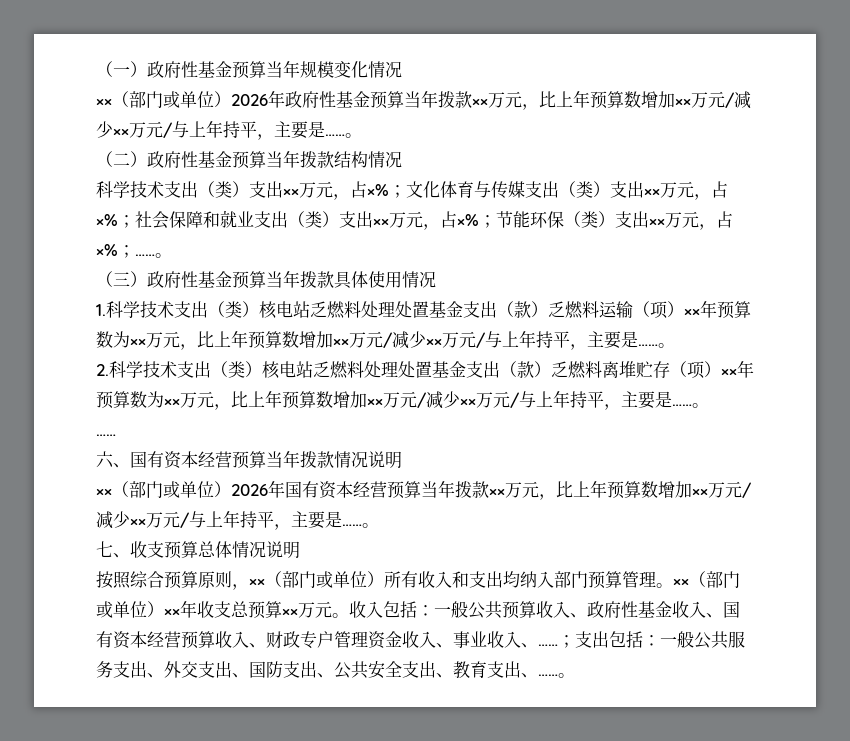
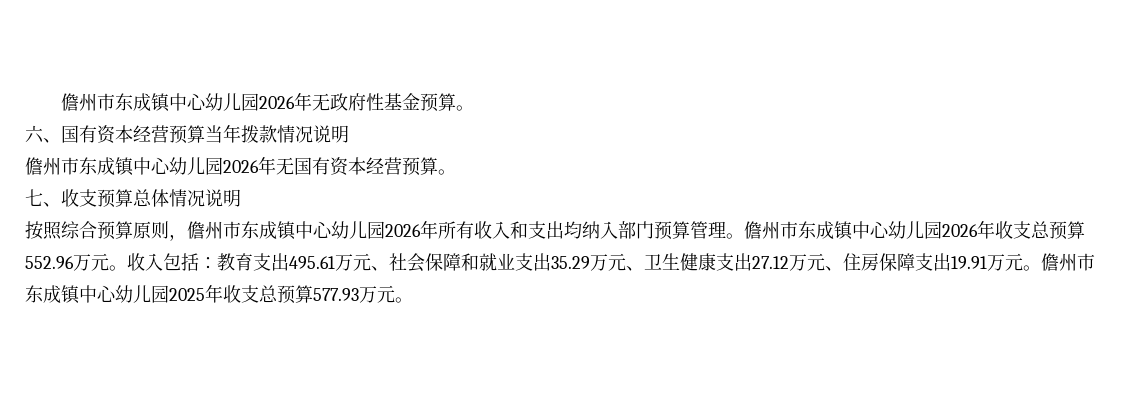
[96,60,402,79] [96,90,751,110] [96,120,362,140] [96,150,402,169] [96,181,728,200] [96,210,733,230] [96,244,172,258] [96,270,436,289] [96,300,751,319] [96,330,675,350] [96,360,754,379] [96,390,709,410] [96,434,116,436] （一）政府性基金预算当年规模变化情况 // ××（部门或单位）2026年政府性基金预算当年拨款××万元，比上年预算数增加××万元/减少××万元/与上年持平，主要是……。 // （二）政府性基金预算当年拨款结构情况 // 科学技术支出（类）支出××万元，占×%；文化体育与传媒支出（类）支出××万元，占×%；社会保障和就业支出（类）支出××万元，占×%；节能环保（类）支出××万元，占×%；……。 // （三）政府性基金预算当年拨款具体使用情况 // 1.科学技术支出（类）核电站乏燃料处理处置基金支出（款）乏燃料运输（项）××年预算数为××万元，比上年预算数增加××万元/减少××万元/与上年持平，主要是……。 // 2.科学技术支出（类）核电站乏燃料处理处置基金支出（款）乏燃料离堆贮存（项）××年预算数为××万元，比上年预算数增加××万元/减少××万元/与上年持平，主要是……。 // …… -> [60,92,474,112] 儋州市东成镇中心幼儿园2026年无政府性基金预算。
[96,480,751,500] [96,510,362,530] ××（部门或单位）2026年国有资本经营预算当年拨款××万元，比上年预算数增加××万元/减少××万元/与上年持平，主要是…… -> [25,156,438,176] 儋州市东成镇中心幼儿园2026年无国有资本经营预算
[249,571,384,588] ××（部门或单位） -> [187,220,438,240] 儋州市东成镇中心幼儿园2026年
[673,571,740,588] [96,600,298,619] ××（部门或单位）××年收支总预算×× -> [744,220,1085,240] [25,256,74,269] 儋州市东成镇中心幼儿园2026年收支总预算552.96
[434,601,740,619] [96,631,745,649] [96,661,558,679] 一般公共预算收入、政府性基金收入、国有资本经营预算收入、财政专户管理资金收入、事业收入、……；支出包括：一般公共服务支出、外交支出、国防支出、公共安全支出、教育支出、…… -> [217,253,1095,272] [25,284,395,304] 教育支出495.61万元、社会保障和就业支出35.29万元、卫生健康支出27.12万元、住房保障支出19.91万元。儋州市东成镇中心幼儿园2025年收支总预算577.93万元

